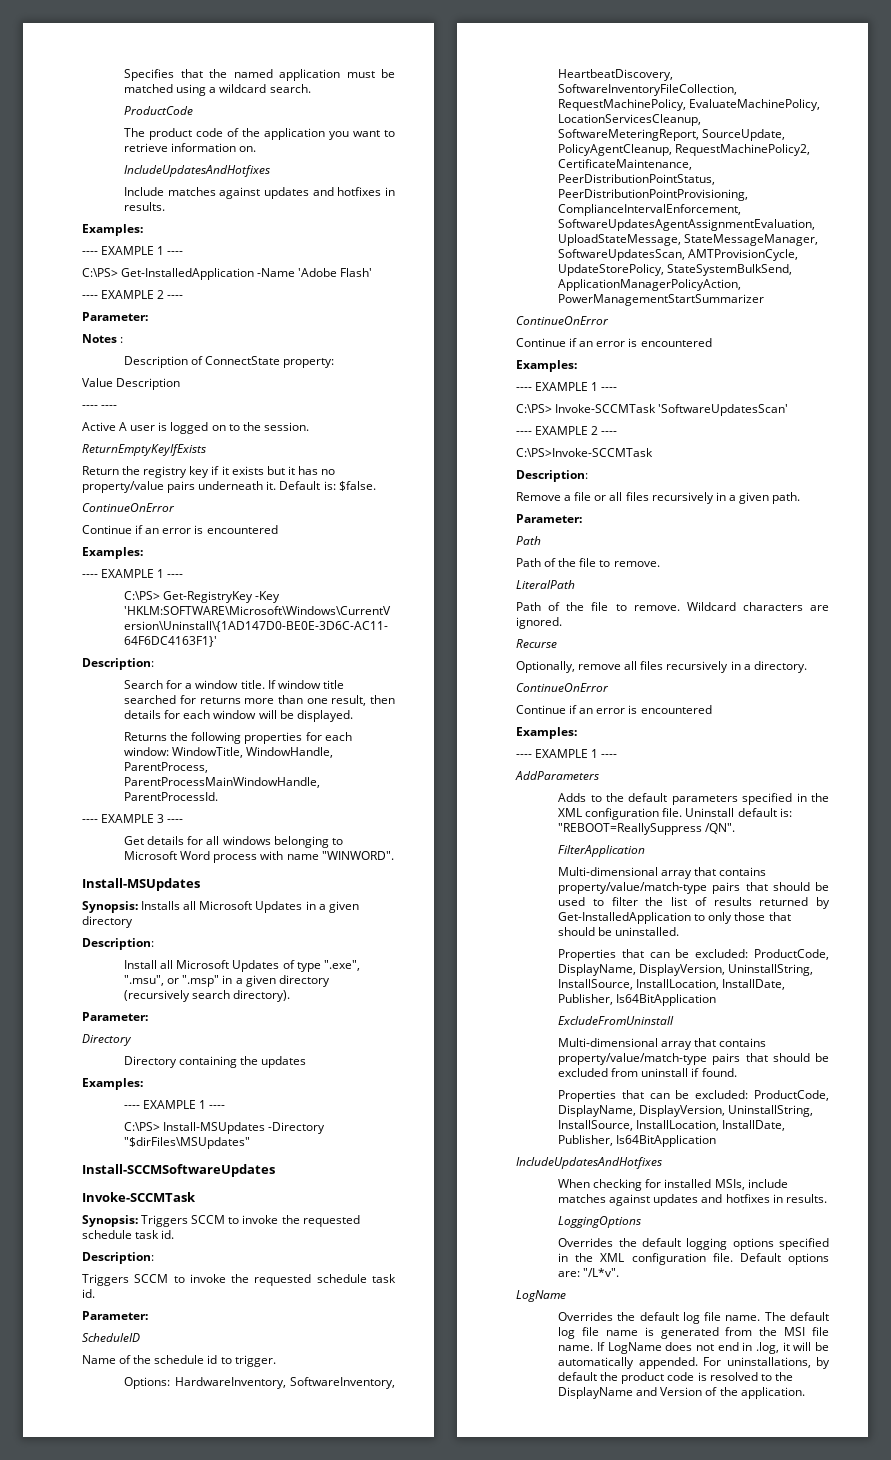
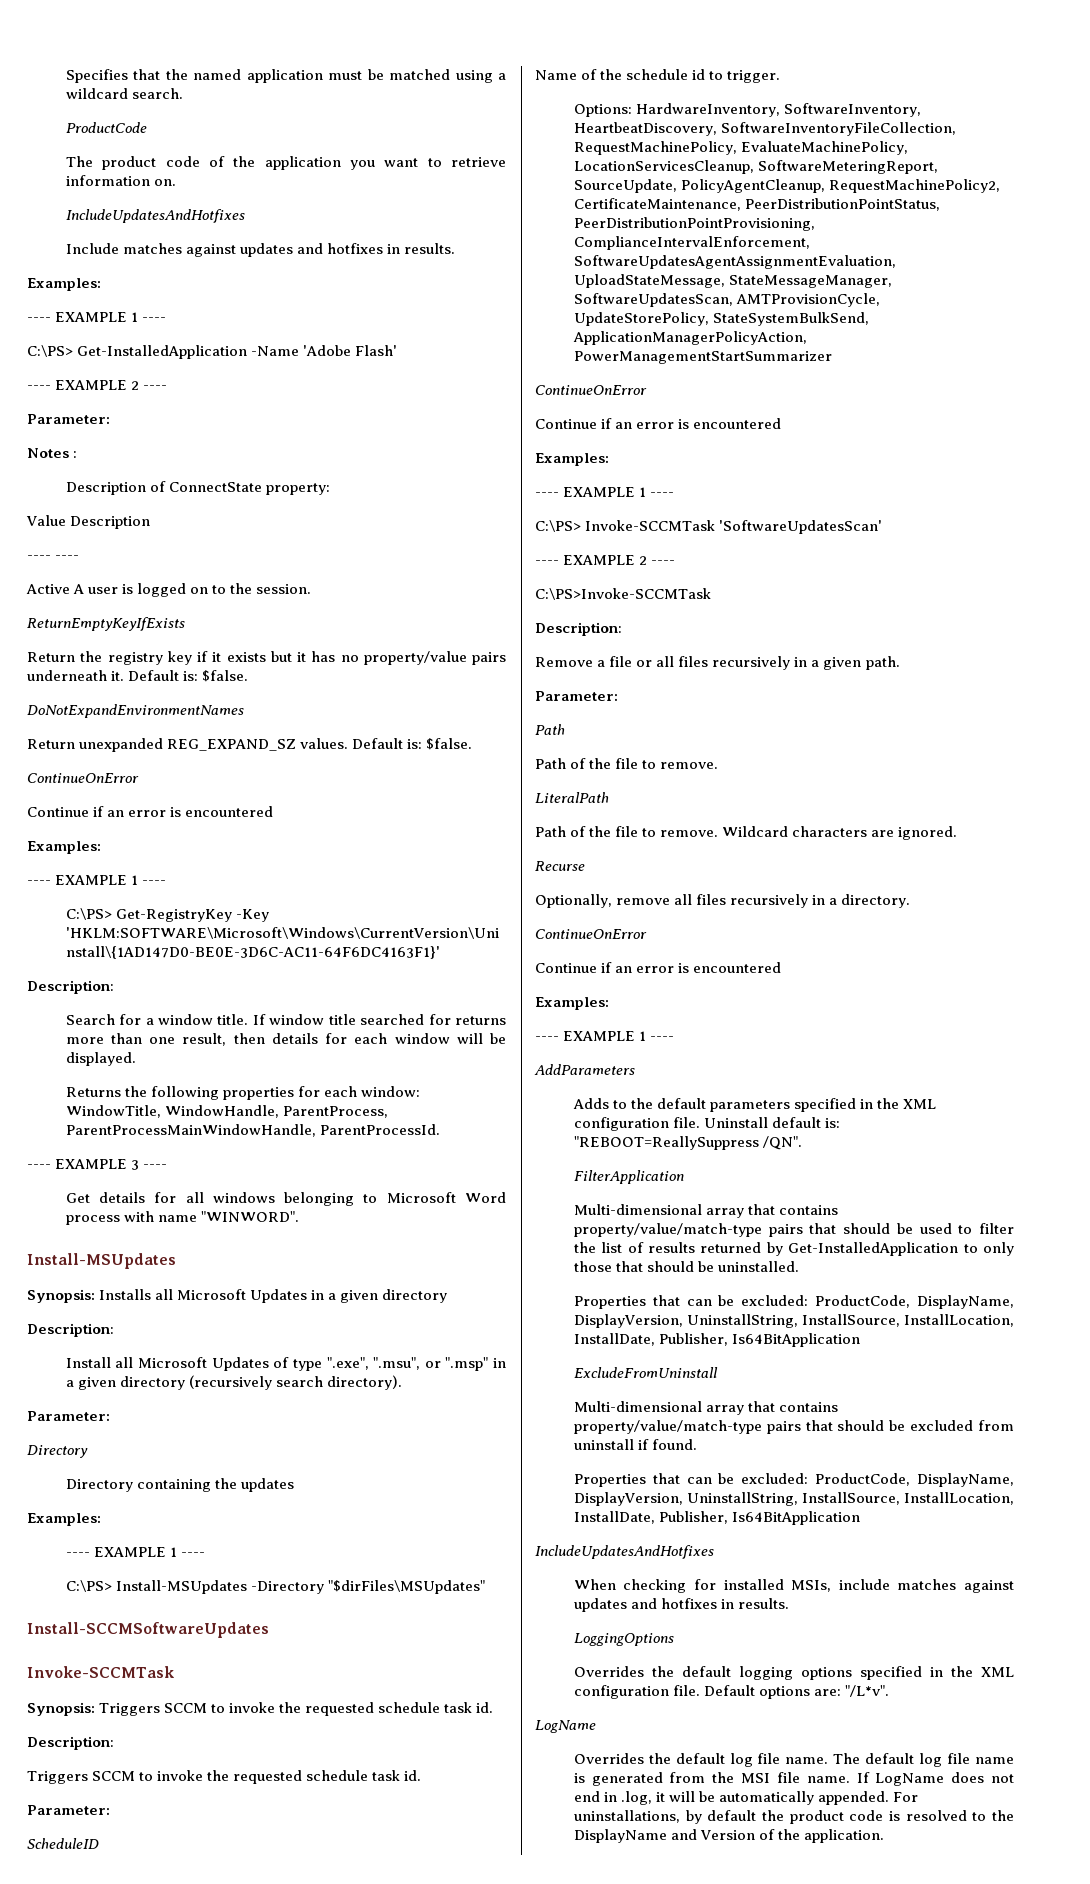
(376, 486) none -> [27,704,244,718] [27,738,473,752] // DoNotExpandEnvironmentNames // Return unexpanded REG_EXPAND_SZ values. Default is: $false.

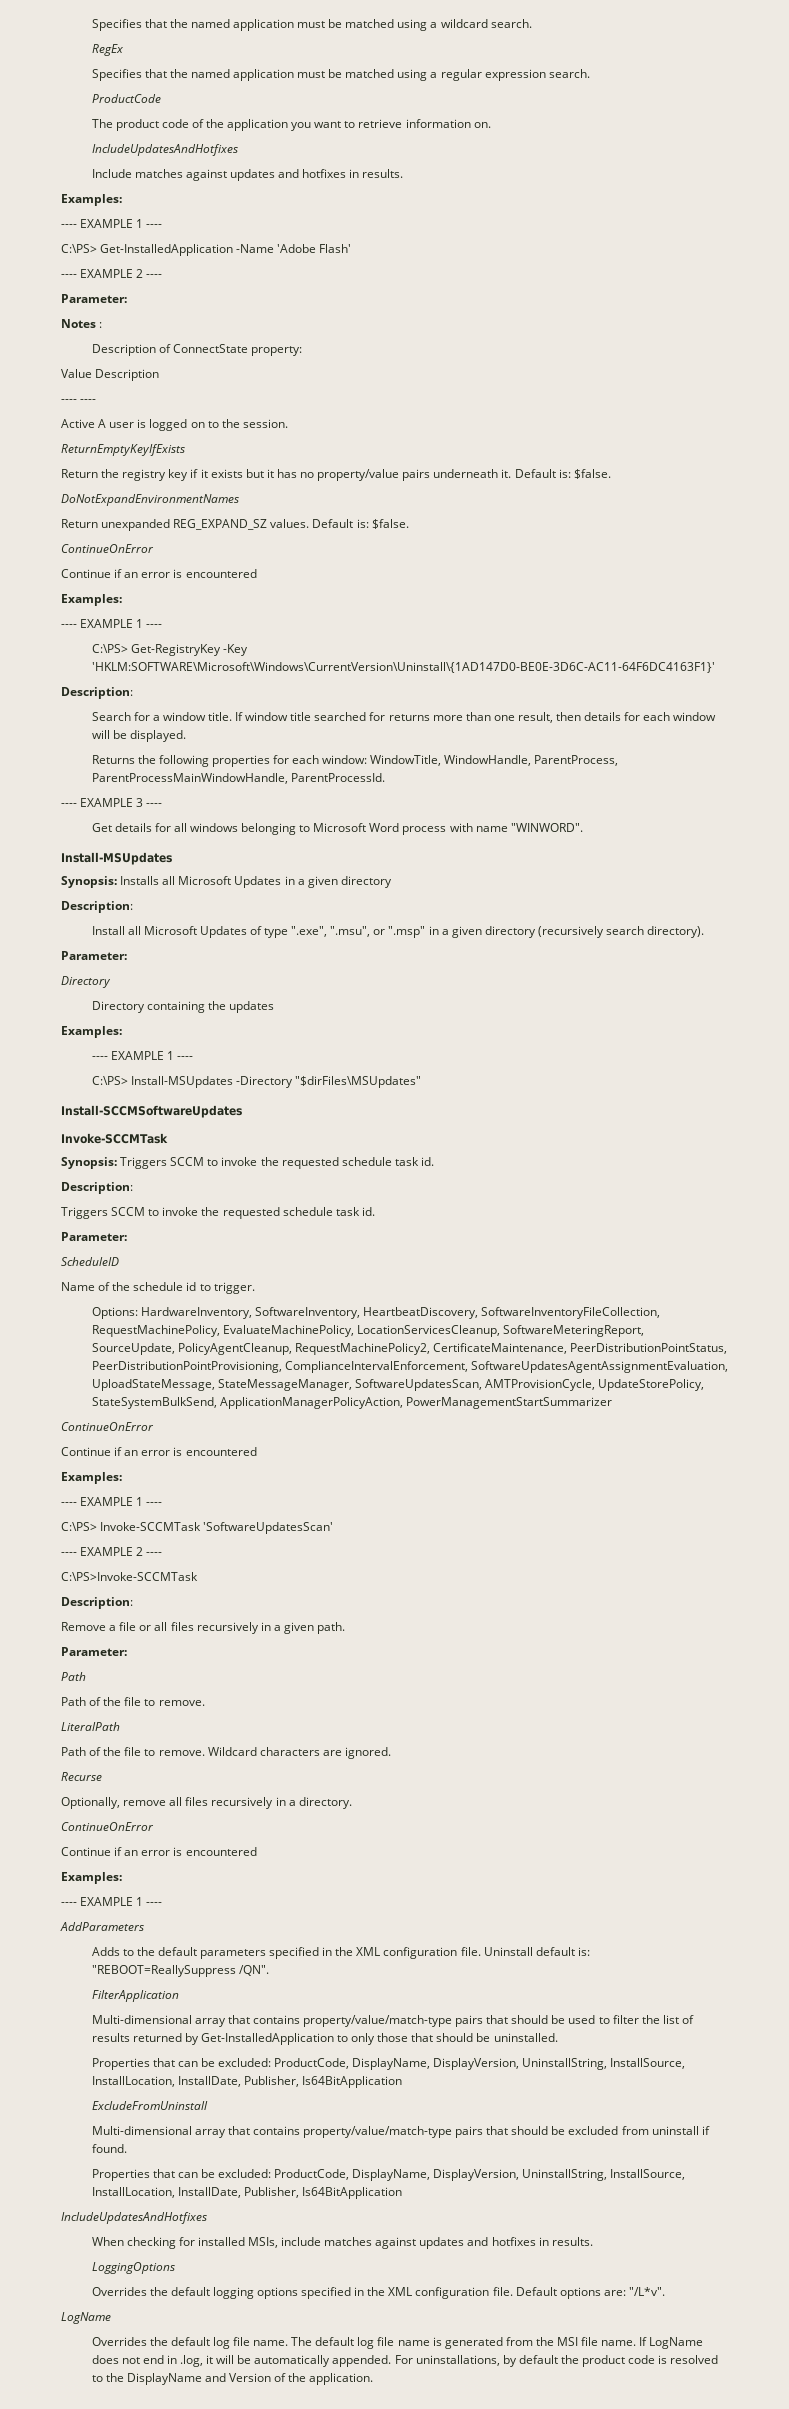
(183, 93) none -> [91,44,124,56] [91,69,590,81] // RegEx // Specifies that the named application must be matched using a regular expression search.

